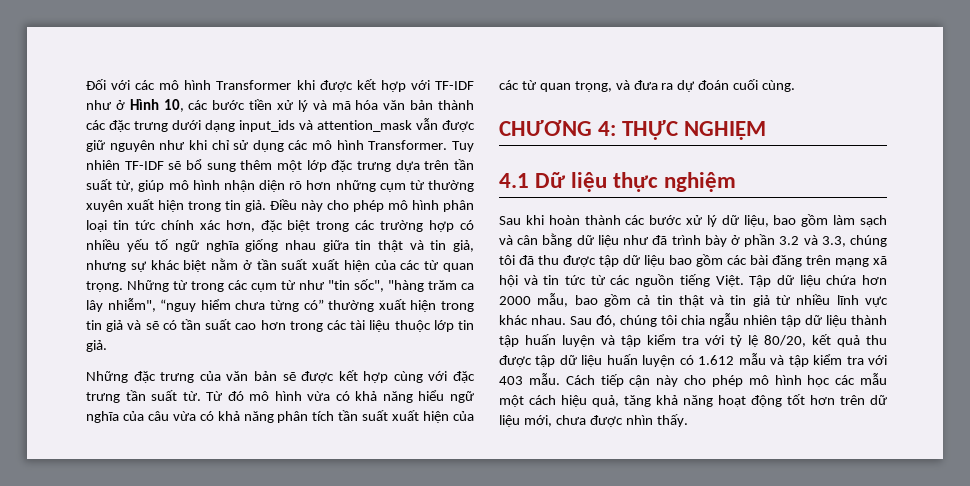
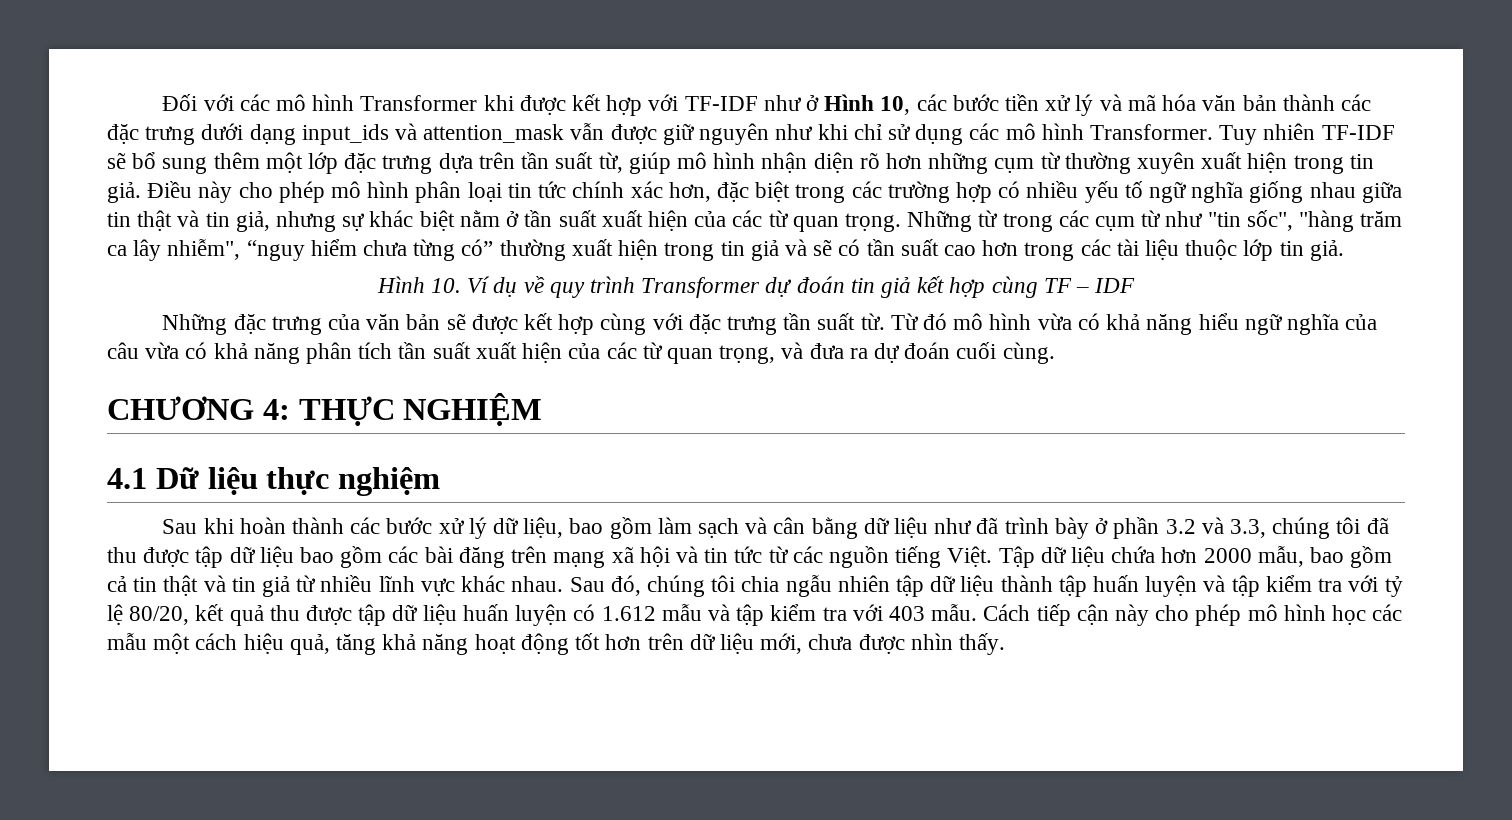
(107, 346) none -> [376,276,1136,298] // Hình 10. Ví dụ về quy trình Transformer dự đoán tin giả kết hợp cùng TF – IDF

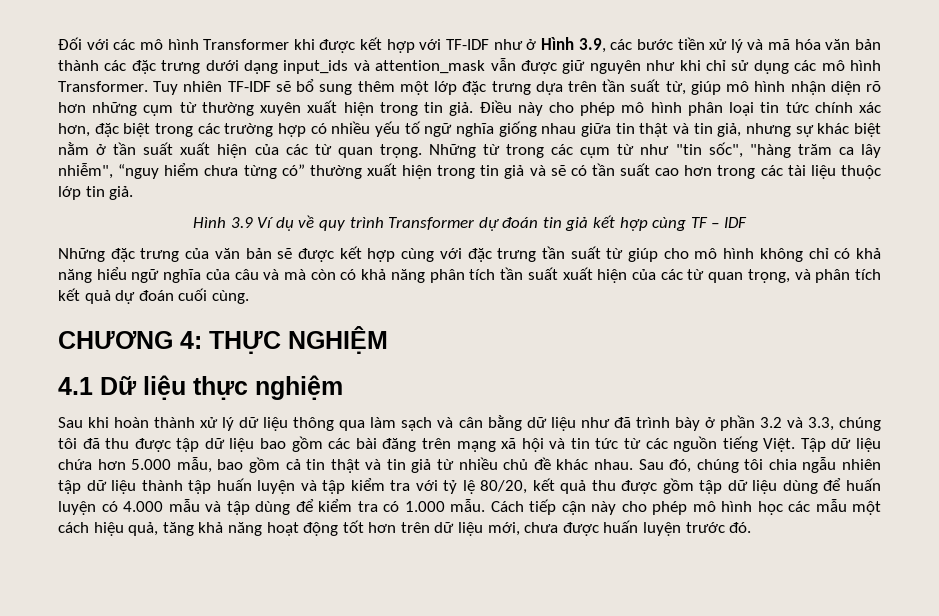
[880,96,911,115] 10, -> [578,38,606,53] 3.9,
[430,278,461,293] 10. -> [230,217,253,228] 3.9
[860,313,1072,330] từ. Từ đó mô hình vừa -> [606,248,829,262] từ giúp cho mô hình không chỉ
[145,342,180,359] vừa -> [263,269,336,280] và mà còn
[809,343,868,359] đưa ra -> [815,269,882,283] [58,288,111,304] phân tích kết quả
[350,517,433,534] các bước -> (196, 422) none
[523,517,652,539] liệu, bao gồm -> [263,417,366,431] liệu thông qua
[1203,548,1252,563] 2000 -> [131,459,172,470] 5.000
[378,575,455,596] lĩnh vực -> [503,457,551,470] chủ đề
[358,604,457,626] tập dữ liệu -> [662,478,842,494] gồm tập dữ liệu dùng để
[601,606,656,621] 1.612 -> [123,501,163,512] 4.000
[770,604,925,621] kiểm tra với 403 -> [255,499,445,515] dùng để kiểm tra có 1.000
[910,633,1005,655] nhìn thấy. -> [603,520,752,536] huấn luyện trước đó.

